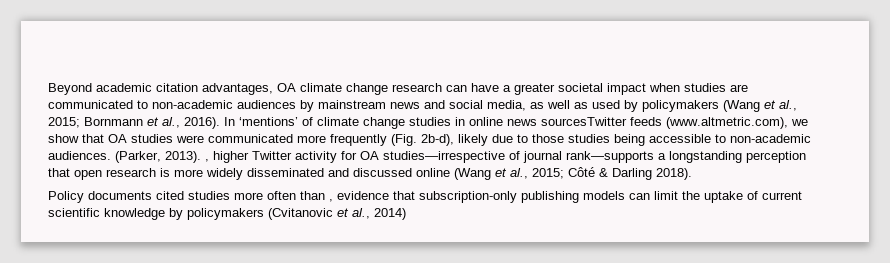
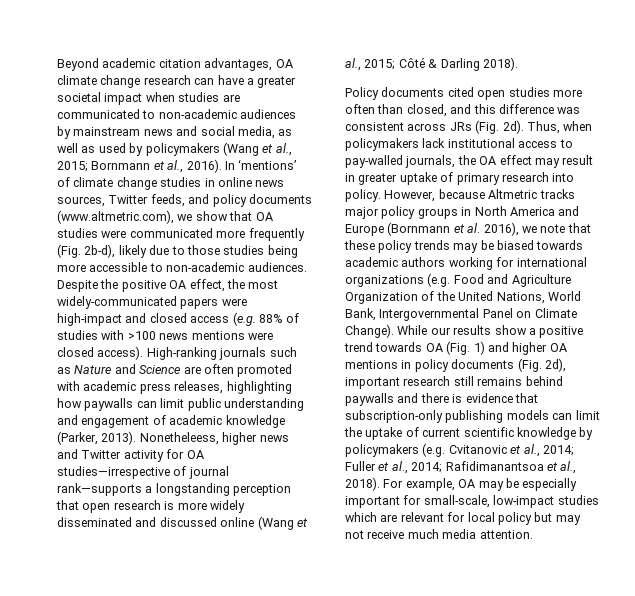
[541,117,662,126] sourcesTwitter feeds -> [57,194,312,207] sources, Twitter feeds, and policy documents
(645, 140) none -> [57,264,86,272] more
[115,151,249,163] (Parker, 2013). , higher -> [57,279,279,292] [57,296,247,309] [57,312,300,326] [57,330,273,340] [57,346,297,360] [57,364,293,377] [57,381,292,394] [57,398,304,411] [57,415,285,428] [57,431,289,445] [57,449,78,459] Despite the positive OA effect, the most widely-communicated papers were high-impact and closed access (e.g. 88% of studies with >100 news mentions were closed access). High-ranking journals such as Nature and Science are often promoted with academic press releases, highlighting how paywalls can limit public understanding and engagement of academic knowledge (Parker, 2013). Nonetheleess, higher news and
(184, 195) none -> [477,90,506,100] open
[329,199,333,202] , -> [406,104,581,117] [345,120,593,134] [345,138,573,151] [345,155,594,168] [345,172,575,185] [345,189,575,202] [345,206,580,219] [345,222,591,236] [344,240,584,253] [345,257,587,270] [345,273,571,287] [345,291,581,304] [345,308,577,321] [345,324,584,338] [344,341,567,355] [345,358,566,372] [345,376,563,389] [345,393,463,406] closed, and this difference was consistent across JRs (Fig. 2d). Thus, when policymakers lack institutional access to pay-walled journals, the OA effect may result in greater uptake of primary research into policy. However, because Altmetric tracks major policy groups in North America and Europe (Bornmann et al. 2016), we note that these policy trends may be biased towards academic authors working for international organizations (e.g. Food and Agriculture Organization of the United Nations, World Bank, Intergovernmental Panel on Climate Change). While our results show a positive trend towards OA (Fig. 1) and higher OA mentions in policy documents (Fig. 2d), important research still remains behind paywalls and there is
[268,208,406,220] (Cvitanovic et al., 2014) -> [422,443,574,457] [345,461,577,474] [345,477,578,491] [345,495,599,508] [345,512,581,525] [345,529,533,539] (e.g. Cvitanovic et al., 2014; Fuller et al., 2014; Rafidimanantsoa et al., 2018). For example, OA may be especially important for small-scale, low-impact studies which are relevant for local policy but may not receive much media attention.

